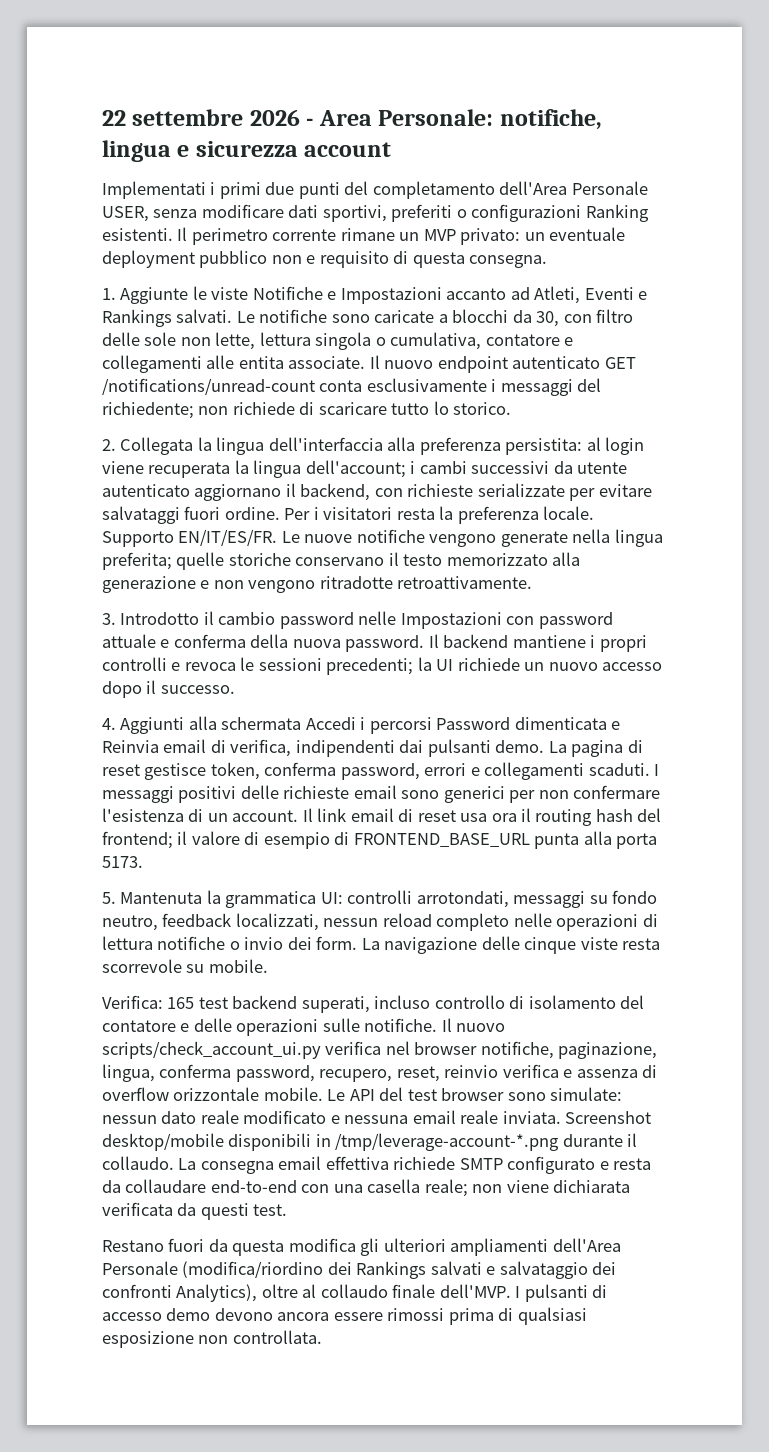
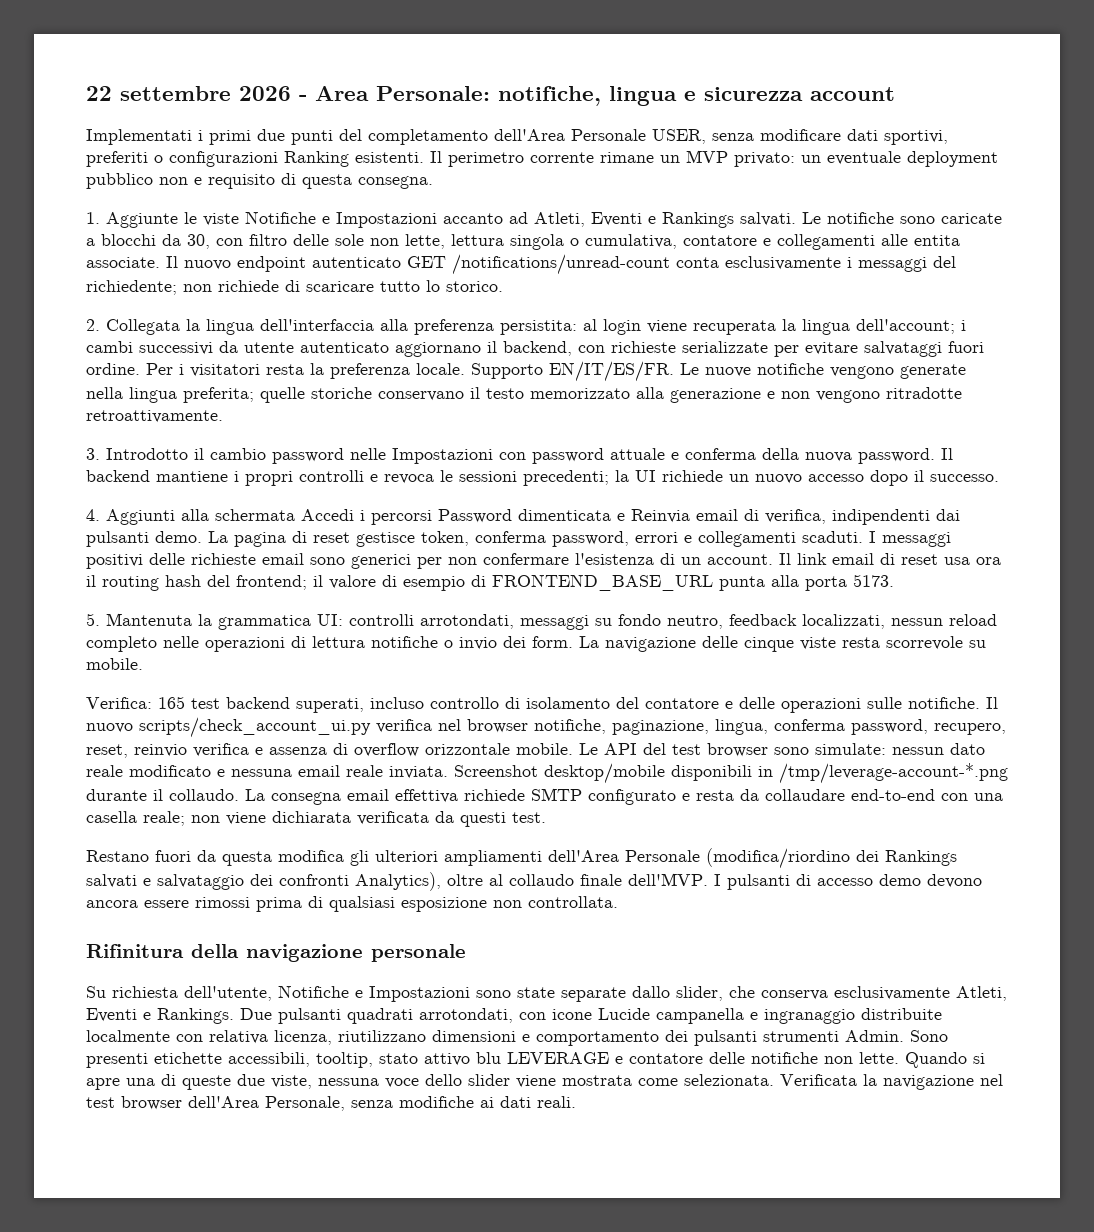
(322, 1337) none -> [86,944,466,962] [86,985,1007,1002] [86,1008,942,1024] [86,1030,948,1046] [86,1052,985,1068] [86,1074,1003,1090] [86,1096,576,1111] // Rifinitura della navigazione personale // Su richiesta dell'utente, Notifiche e Impostazioni sono state separate dallo slider, che conserva esclusivamente Atleti, Eventi e Rankings. Due pulsanti quadrati arrotondati, con icone Lucide campanella e ingranaggio distribuite localmente con relativa licenza, riutilizzano dimensioni e comportamento dei pulsanti strumenti Admin. Sono presenti etichette accessibili, tooltip, stato attivo blu LEVERAGE e contatore delle notifiche non lette. Quando si apre una di queste due viste, nessuna voce dello slider viene mostrata come selezionata. Verificata la navigazione nel test browser dell'Area Personale, senza modifiche ai dati reali.

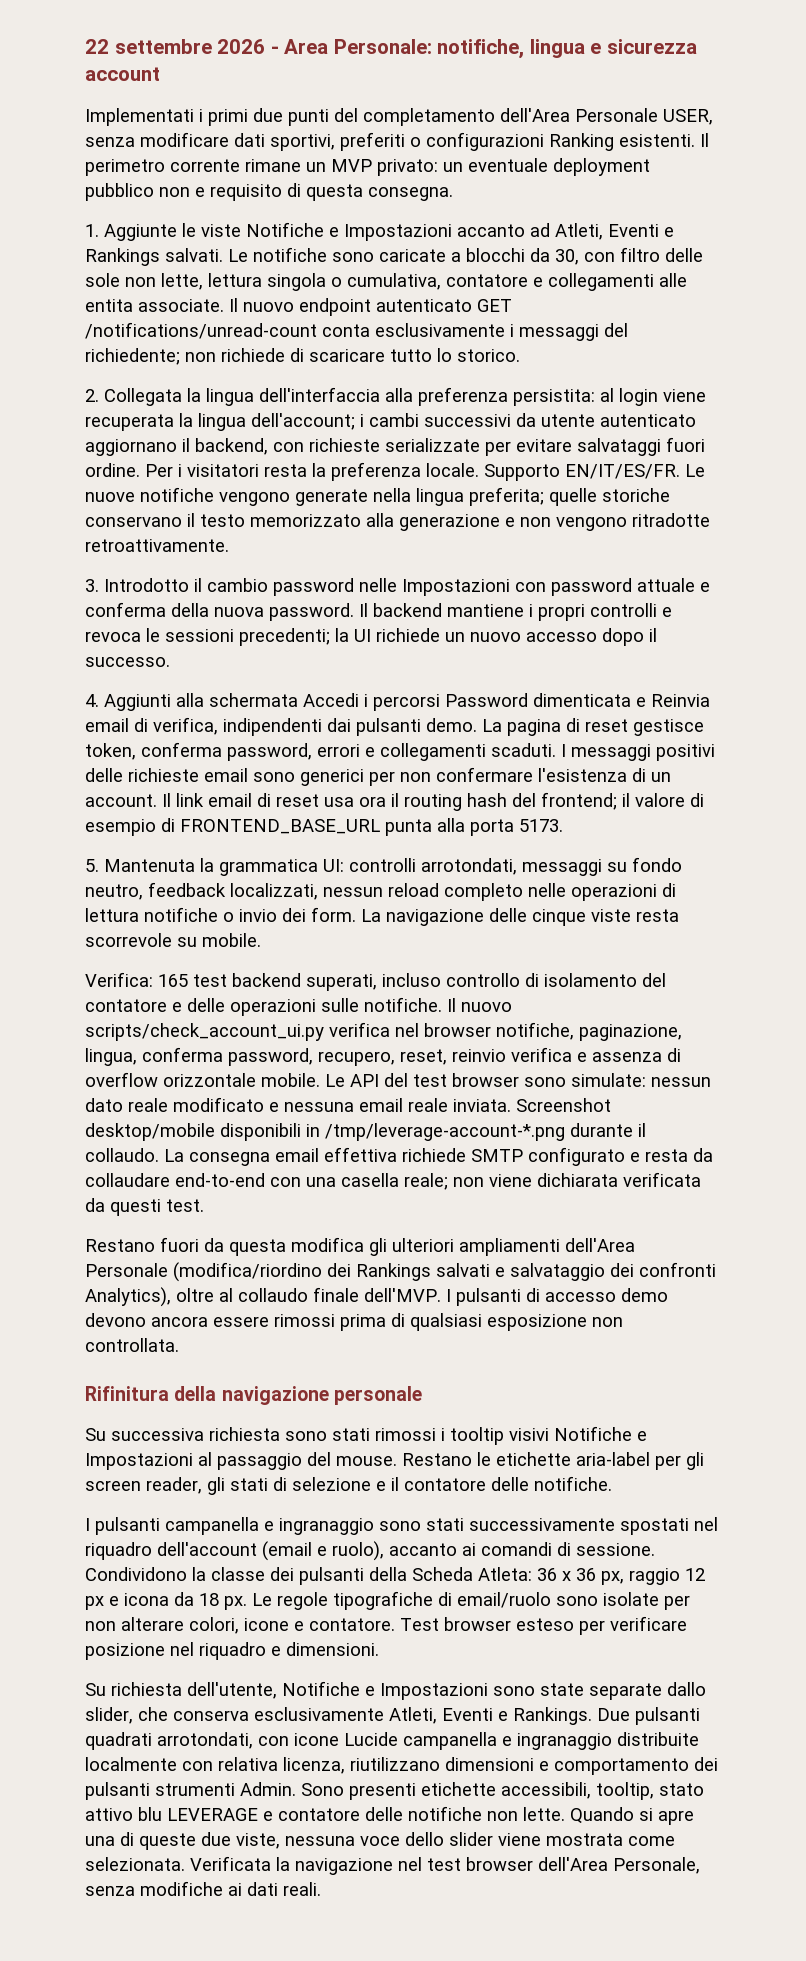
(466, 953) none -> [85,1426,647,1445] [85,1452,704,1470] [85,1476,612,1495] [85,1517,718,1535] [85,1541,655,1561] [85,1567,705,1585] [85,1591,690,1610] [85,1616,687,1635] [85,1642,379,1660] // Su successiva richiesta sono stati rimossi i tooltip visivi Notifiche e Impostazioni al passaggio del mouse. Restano le etichette aria-label per gli screen reader, gli stati di selezione e il contatore delle notifiche. // I pulsanti campanella e ingranaggio sono stati successivamente spostati nel riquadro dell'account (email e ruolo), accanto ai comandi di sessione. Condividono la classe dei pulsanti della Scheda Atleta: 36 x 36 px, raggio 12 px e icona da 18 px. Le regole tipografiche di email/ruolo sono isolate per non alterare colori, icone e contatore. Test browser esteso per verificare posizione nel riquadro e dimensioni.

